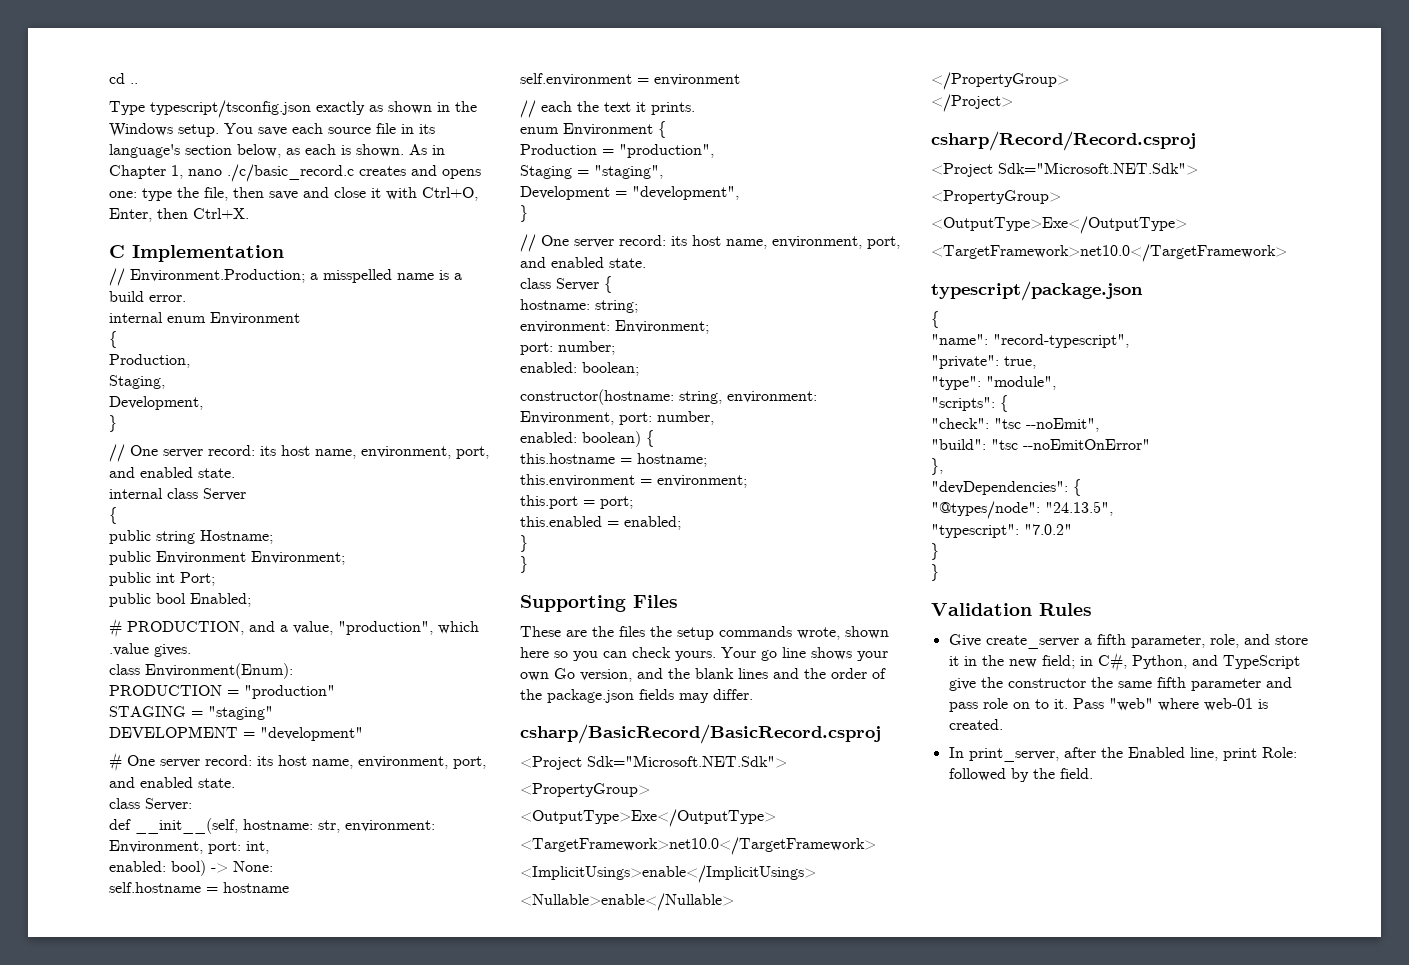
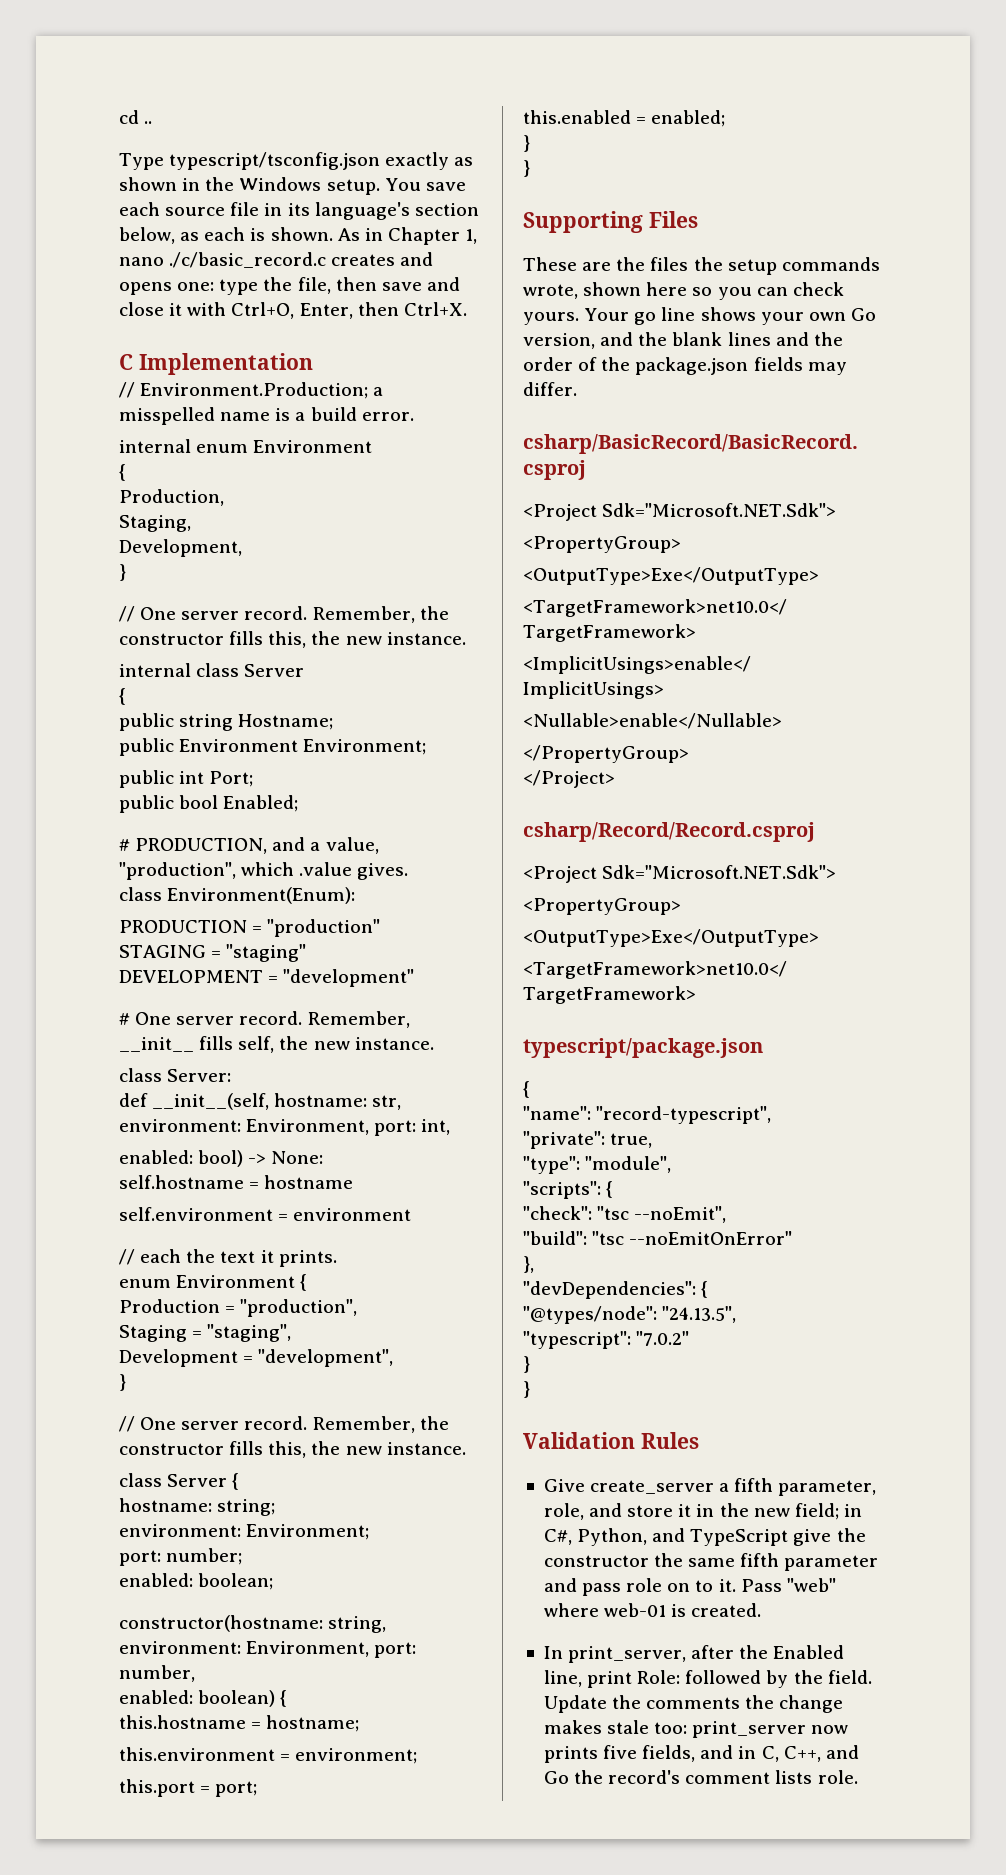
[208,445,489,459] [109,467,235,478] record: its host name, environment, port, and enabled state. -> [244,606,449,623] [119,631,466,648] record. Remember, the constructor fills this, the new instance.
[205,755,486,769] [109,777,235,788] record: its host name, environment, port, and enabled state. -> [239,1011,410,1028] [119,1036,434,1053] record. Remember, __init__ fills self, the new instance.
[619,235,900,249] [520,257,646,268] record: its host name, environment, port, and enabled state. -> [244,1416,449,1433] [119,1441,466,1458] record. Remember, the constructor fills this, the new instance.
(1093, 773) none -> [543,1695,844,1713] [543,1720,849,1738] [543,1745,859,1763] [543,1770,858,1784] Update the comments the change makes stale too: print_server now prints five fields, and in C, C++, and Go the record's comment lists role.

